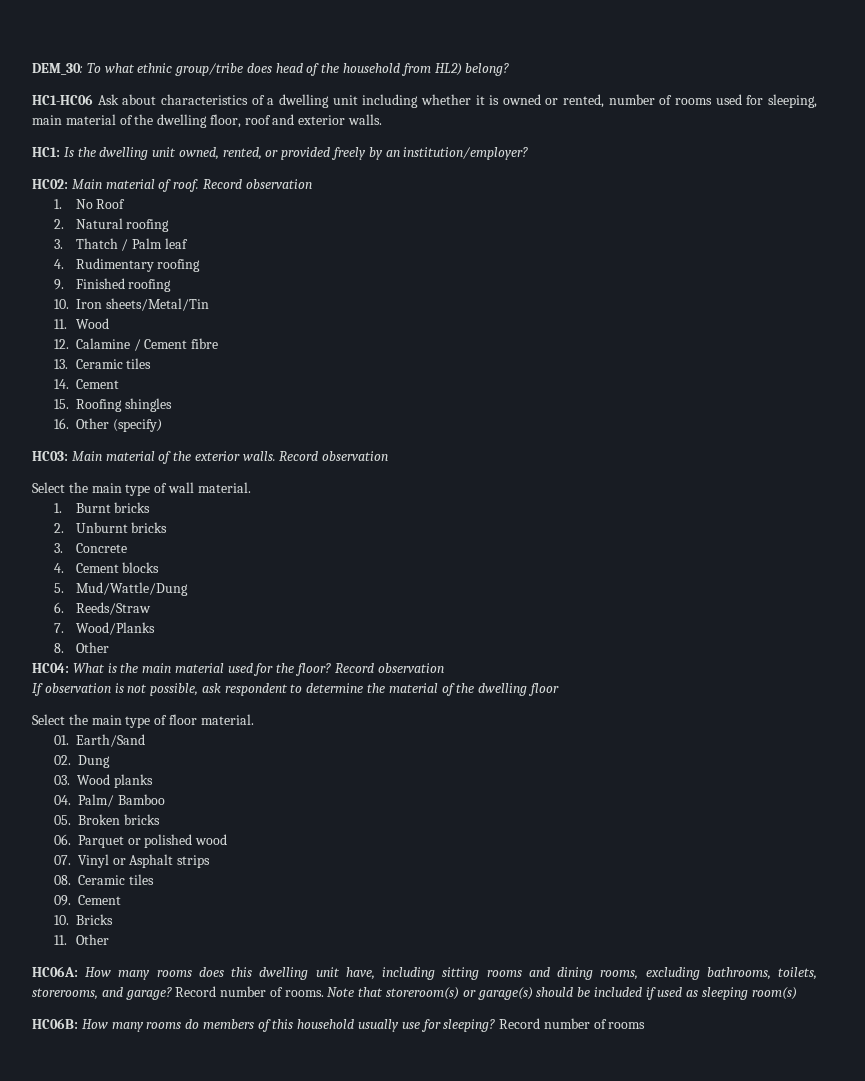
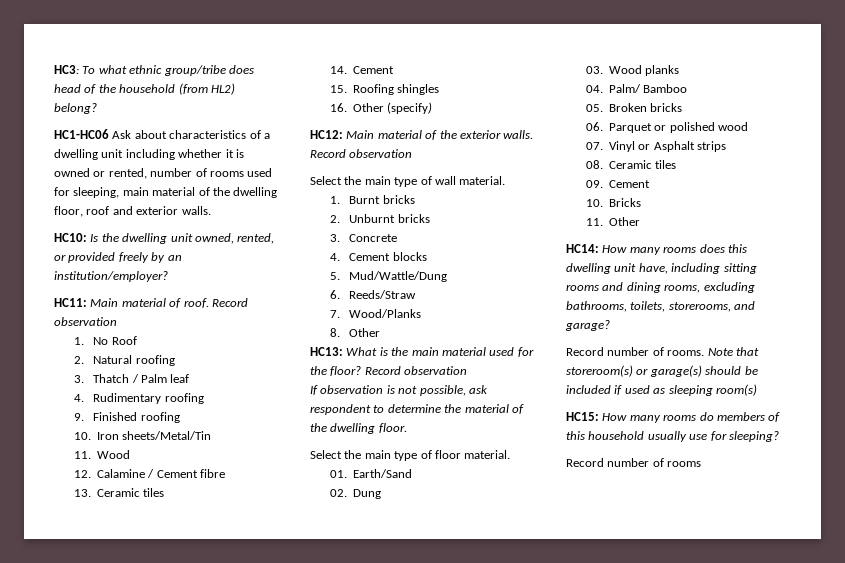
[32,63,83,75] DEM_30: -> [54,65,79,74] HC3:
[400,63,431,76] from -> [178,83,208,95] (from
[32,147,60,157] HC1: -> [54,233,87,242] HC10:
[32,179,68,189] HC02: -> [54,298,87,307] HC11:
[32,451,68,461] HC03: -> [310,130,343,139] HC12:
[32,663,69,673] HC04: -> [310,347,343,356] HC13:
[527,683,559,696] floor -> [378,423,407,433] floor.
[32,966,78,977] HC06A: -> [566,244,599,253] HC14:
(172, 993) none -> (610, 325) //
[32,1018,78,1029] HC06B: -> [566,412,599,421] HC15:
(496, 1025) none -> (779, 436) //

